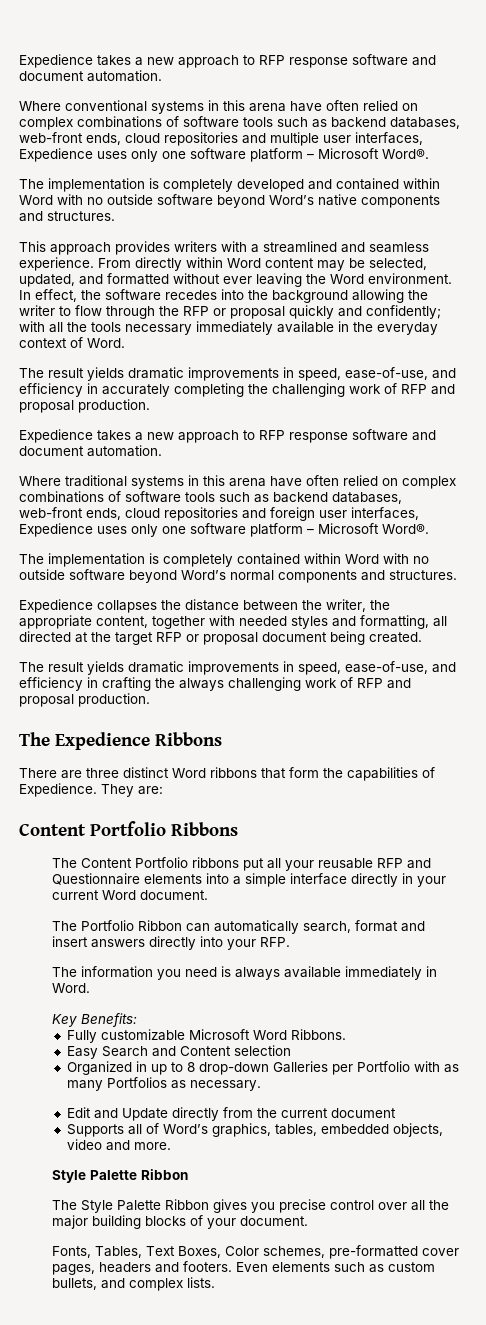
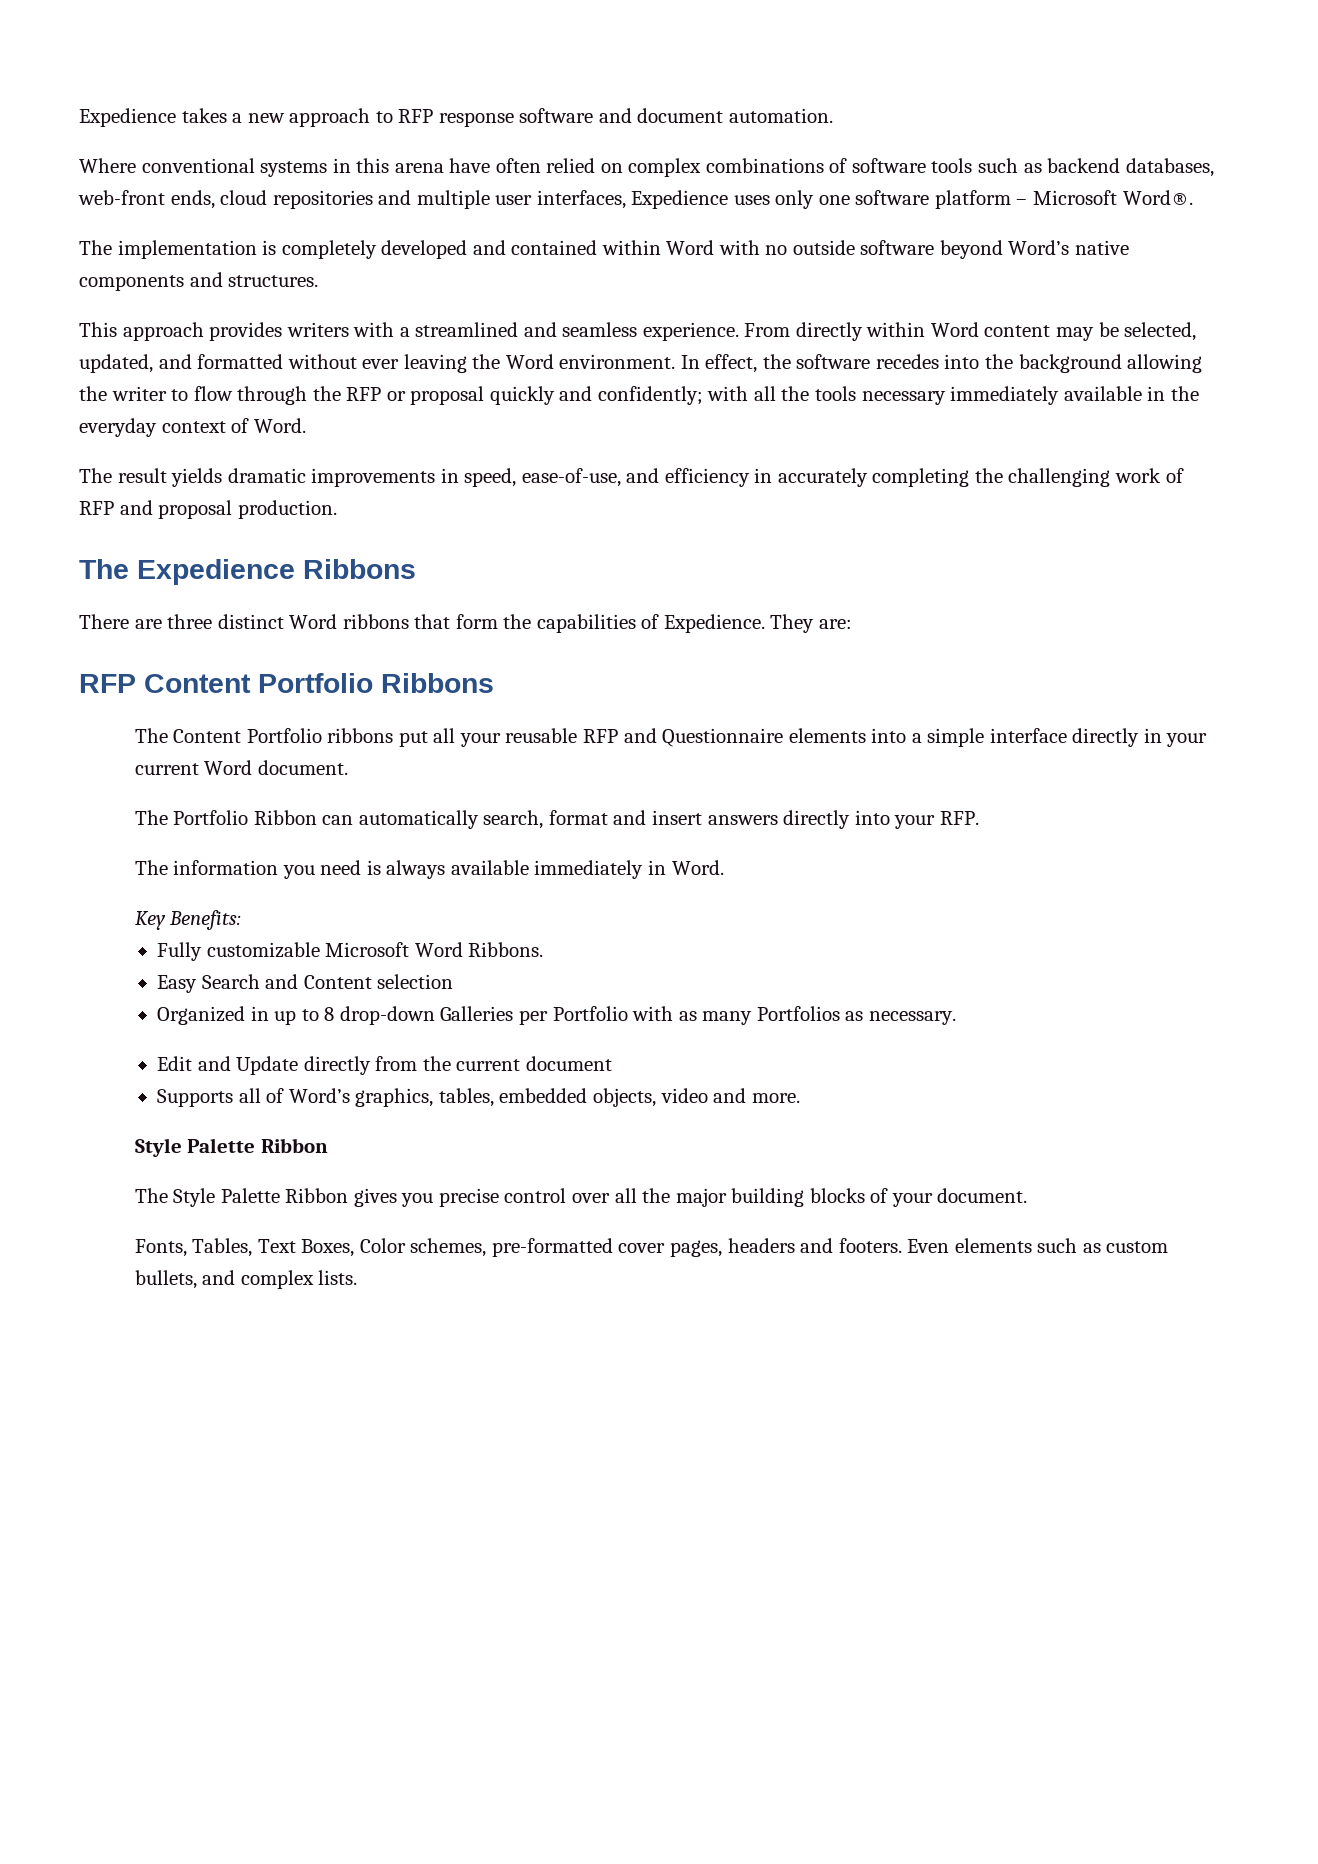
[19,429,436,443] [19,445,162,457] [19,475,456,489] [19,491,402,504] [19,507,419,521] [19,523,429,537] [19,553,429,567] [19,569,457,583] [19,599,390,613] [19,615,447,629] [19,631,422,645] [19,661,456,675] [19,677,411,691] [19,693,150,707] // Expedience takes a new approach to RFP response software and document automation. // Where traditional systems in this arena have often relied on complex combinations of software tools such as backend databases, web-front ends, cloud repositories and foreign user interfaces, Expedience uses only one software platform – Microsoft Word®. // The implementation is completely contained within Word with no outside software beyond Word’s normal components and structures. // Expedience collapses the distance between the writer, the appropriate content, together with needed styles and formatting, all directed at the target RFP or proposal document being created. // The result yields dramatic improvements in speed, ease-of-use, and efficiency in crafting the always challenging work of RFP and proposal production. -> (337, 509) none
(163, 790) none -> [79,674,136,693] RFP

